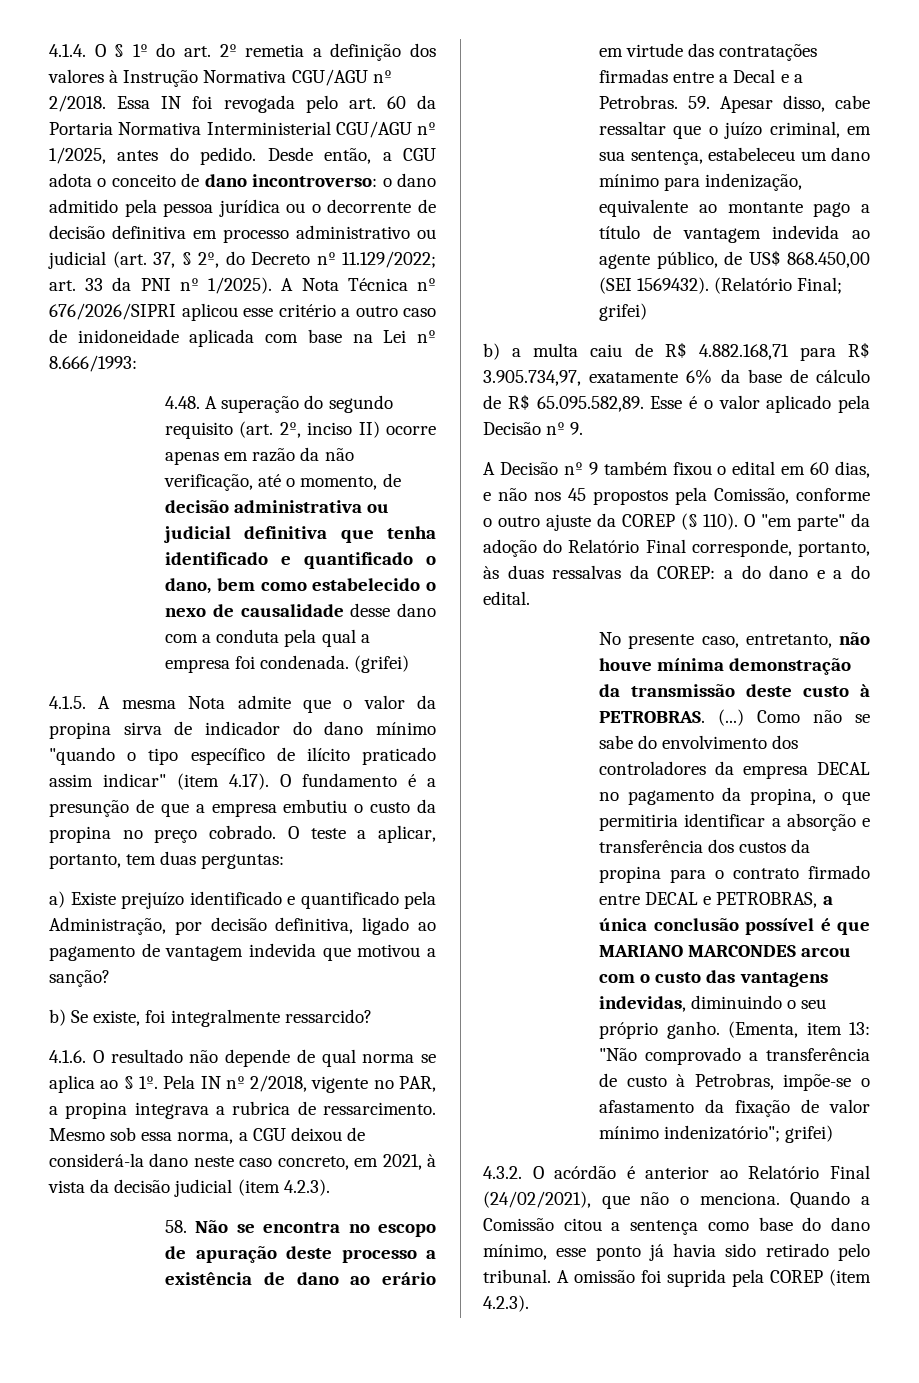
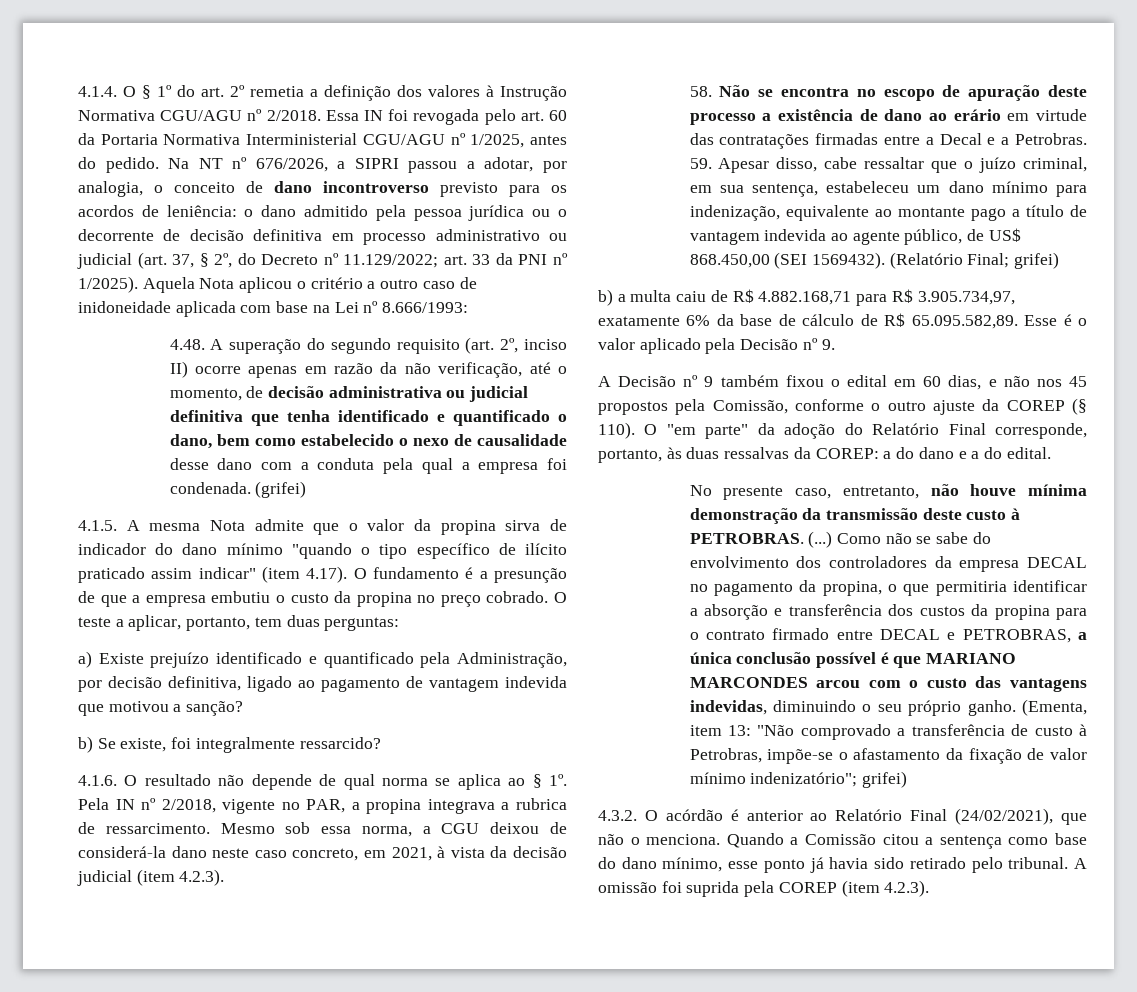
[267,147,436,164] [49,173,378,187] Desde então, a CGU adota o conceito de dano incontroverso: -> [168,157,567,173] [78,181,567,197] [78,205,237,217] Na NT nº 676/2026, a SIPRI passou a adotar, por analogia, o conceito de dano incontroverso previsto para os acordos de leniência:
[281,278,436,291] [49,303,273,321] A Nota Técnica nº 676/2026/SIPRI aplicou esse -> [142,277,306,293] Aquela Nota aplicou o

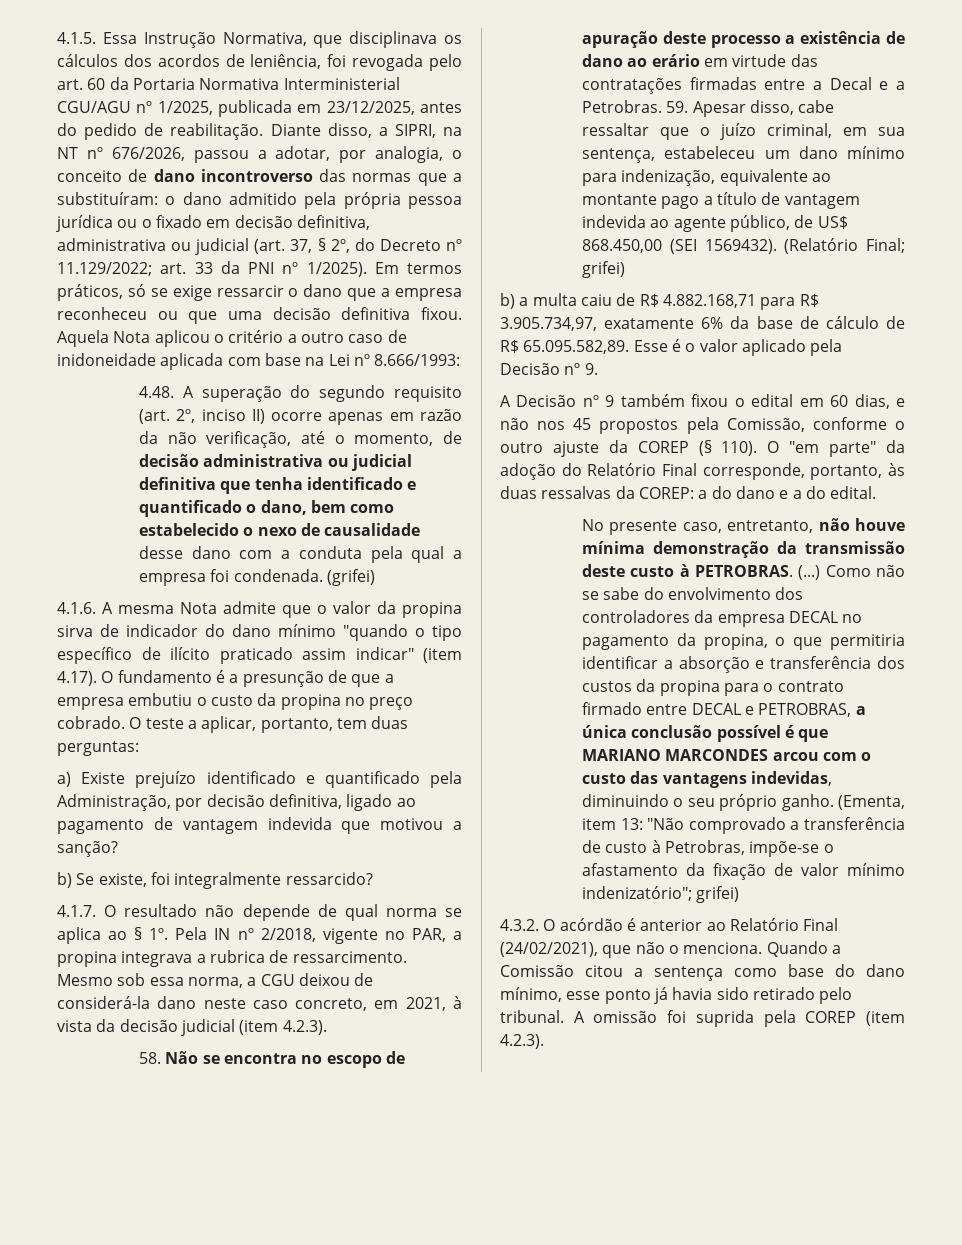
[78,85,567,101] [78,109,383,121] 4.1.4. O § 1º do art. 2º remetia a definição dos valores à Instrução Normativa CGU/AGU nº 2/2018. Essa IN -> [57,31,462,48] [57,54,322,69] 4.1.5. Essa Instrução Normativa, que disciplinava os cálculos dos acordos de leniência,
[530,135,567,145] [78,157,190,173] antes do pedido. Na -> [218,100,462,117] [57,123,462,140] publicada em 23/12/2025, antes do pedido de reabilitação. Diante disso, a SIPRI, na
[337,158,399,169] a SIPRI -> (185, 154) none
[440,182,567,197] [78,205,237,217] previsto para os acordos de leniência: -> [319,169,462,186] [57,192,158,205] das normas que a substituíram:
(406, 213) none -> [343,192,401,209] própria
[78,229,540,245] decorrente de decisão definitiva em processo administrativo -> [155,215,370,230] [57,238,166,251] fixado em decisão definitiva, administrativa
(138, 284) none -> [374,262,462,274] [57,284,463,301] [57,307,462,324] Em termos práticos, só se exige ressarcir o dano que a empresa reconheceu ou que uma decisão definitiva fixou.
[78,520,117,531] 4.1.5. -> [57,602,96,614] 4.1.6.
[78,775,117,786] 4.1.6. -> [57,905,96,917] 4.1.7.

